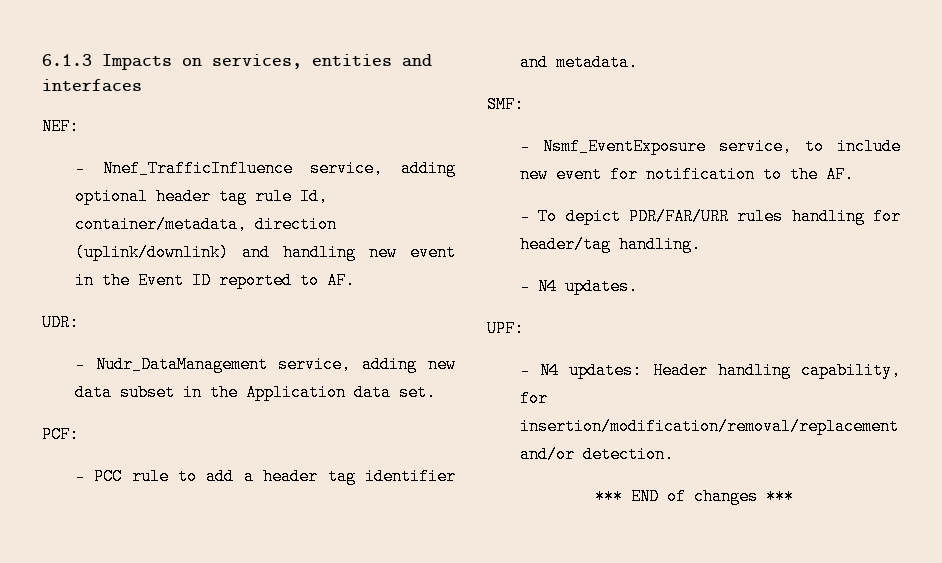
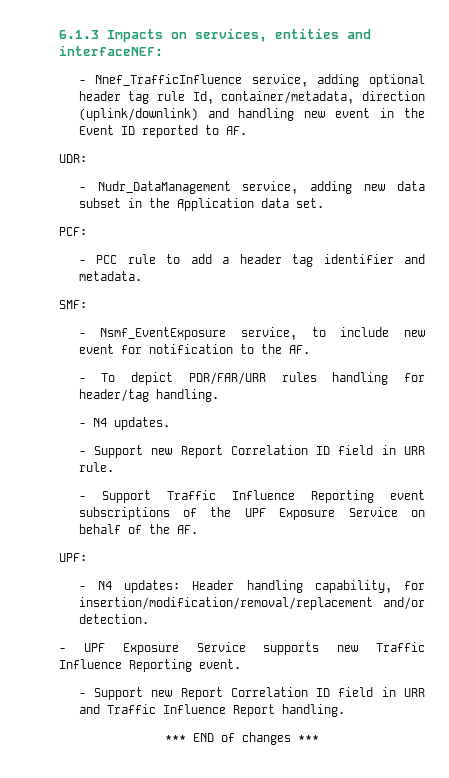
[42,79,142,92] [42,118,79,135] interfaces // NEF: -> [59,45,163,56] interfaceNEF:
(638, 286) none -> [78,445,426,458] [78,462,114,472] [78,490,426,503] [78,507,425,520] [78,524,198,534] // - Support new Report Correlation ID field in URR rule. // - Support Traffic Influence Reporting event subscriptions of the UPF Exposure Service on behalf of the AF.
(674, 454) none -> [59,642,425,655] [59,659,241,672] [78,687,426,700] [78,704,345,717] // - UPF Exposure Service supports new Traffic Influence Reporting event. // - Support new Report Correlation ID field in URR and Traffic Influence Report handling.

